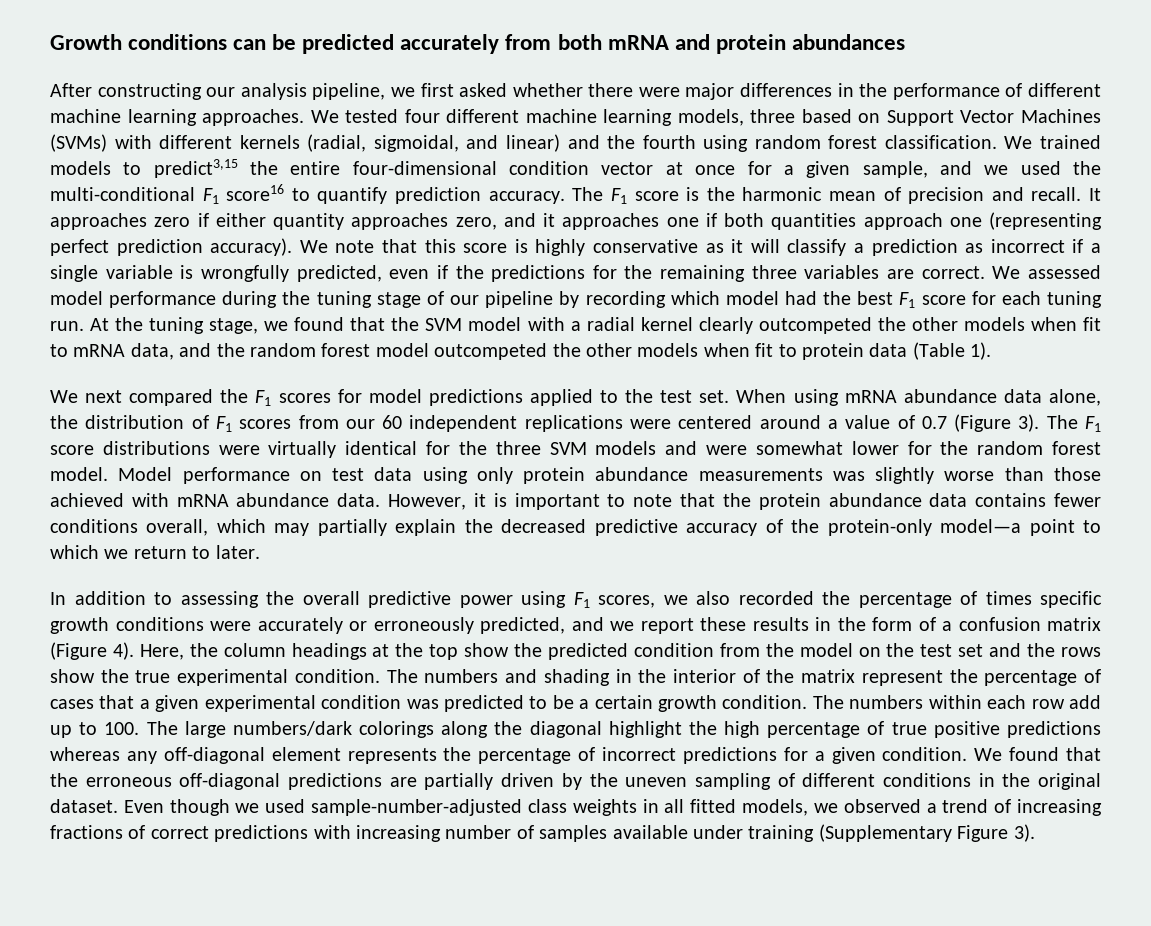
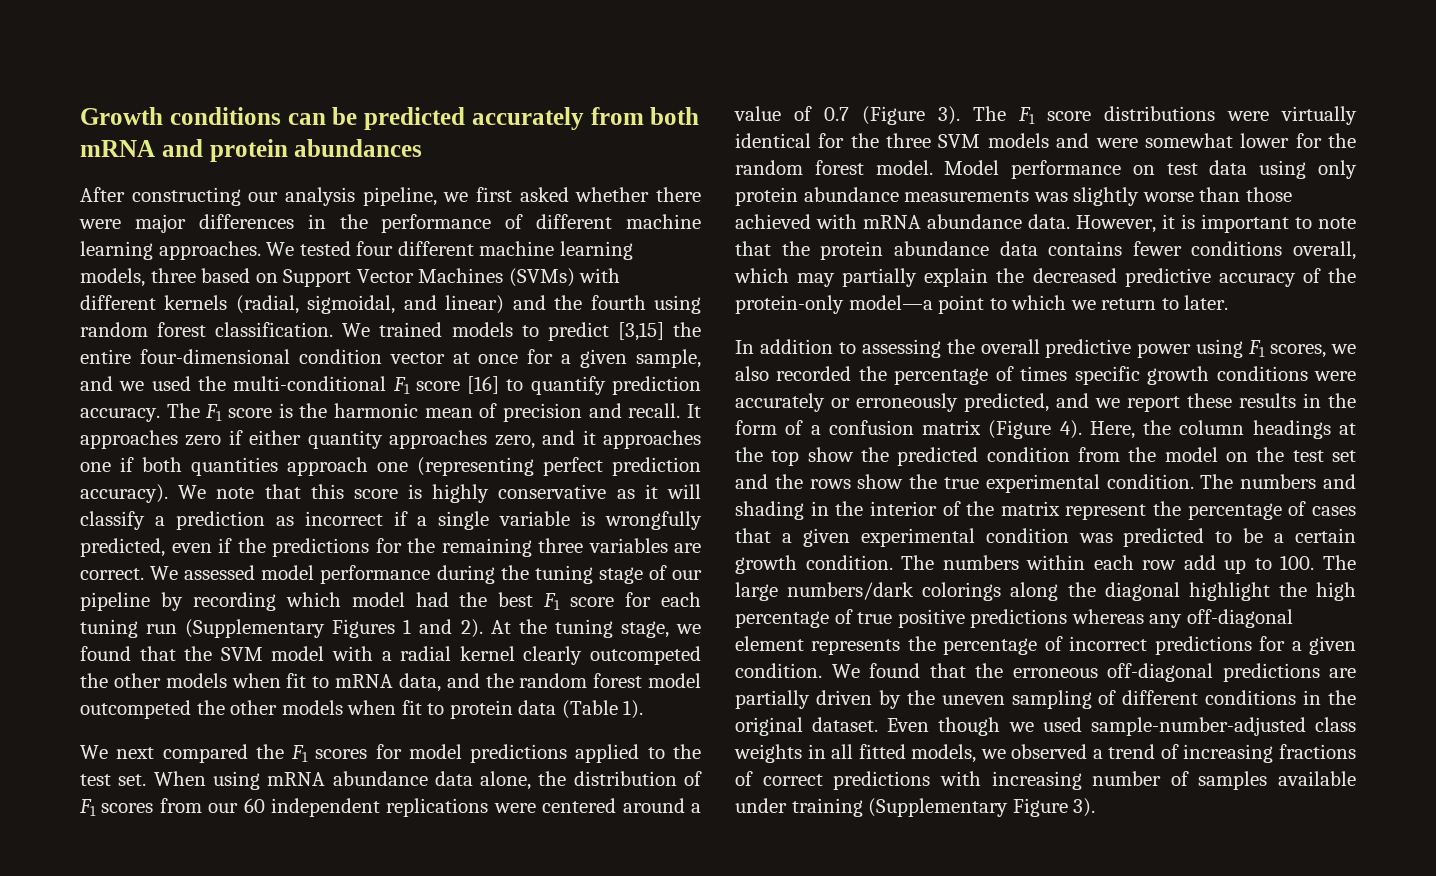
[153,159,238,178] predict3,15 -> [547,322,664,341] predict [3,15]
[226,184,285,201] score16 -> [415,376,500,394] score [16]
[50,321,84,331] run. -> [146,619,483,638] run (Supplementary Figures 1 and 2).

